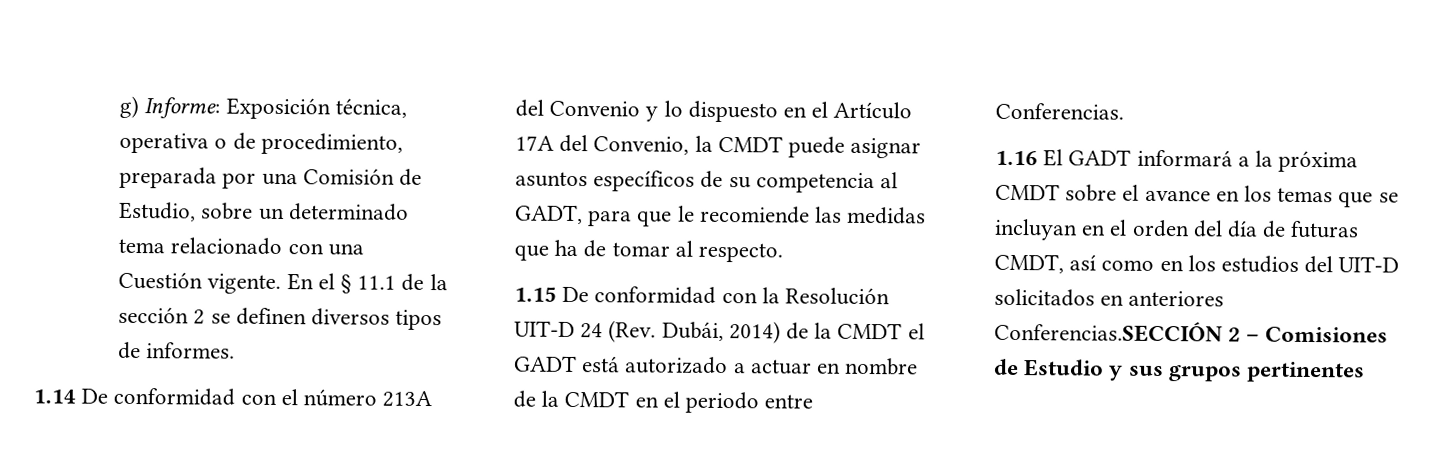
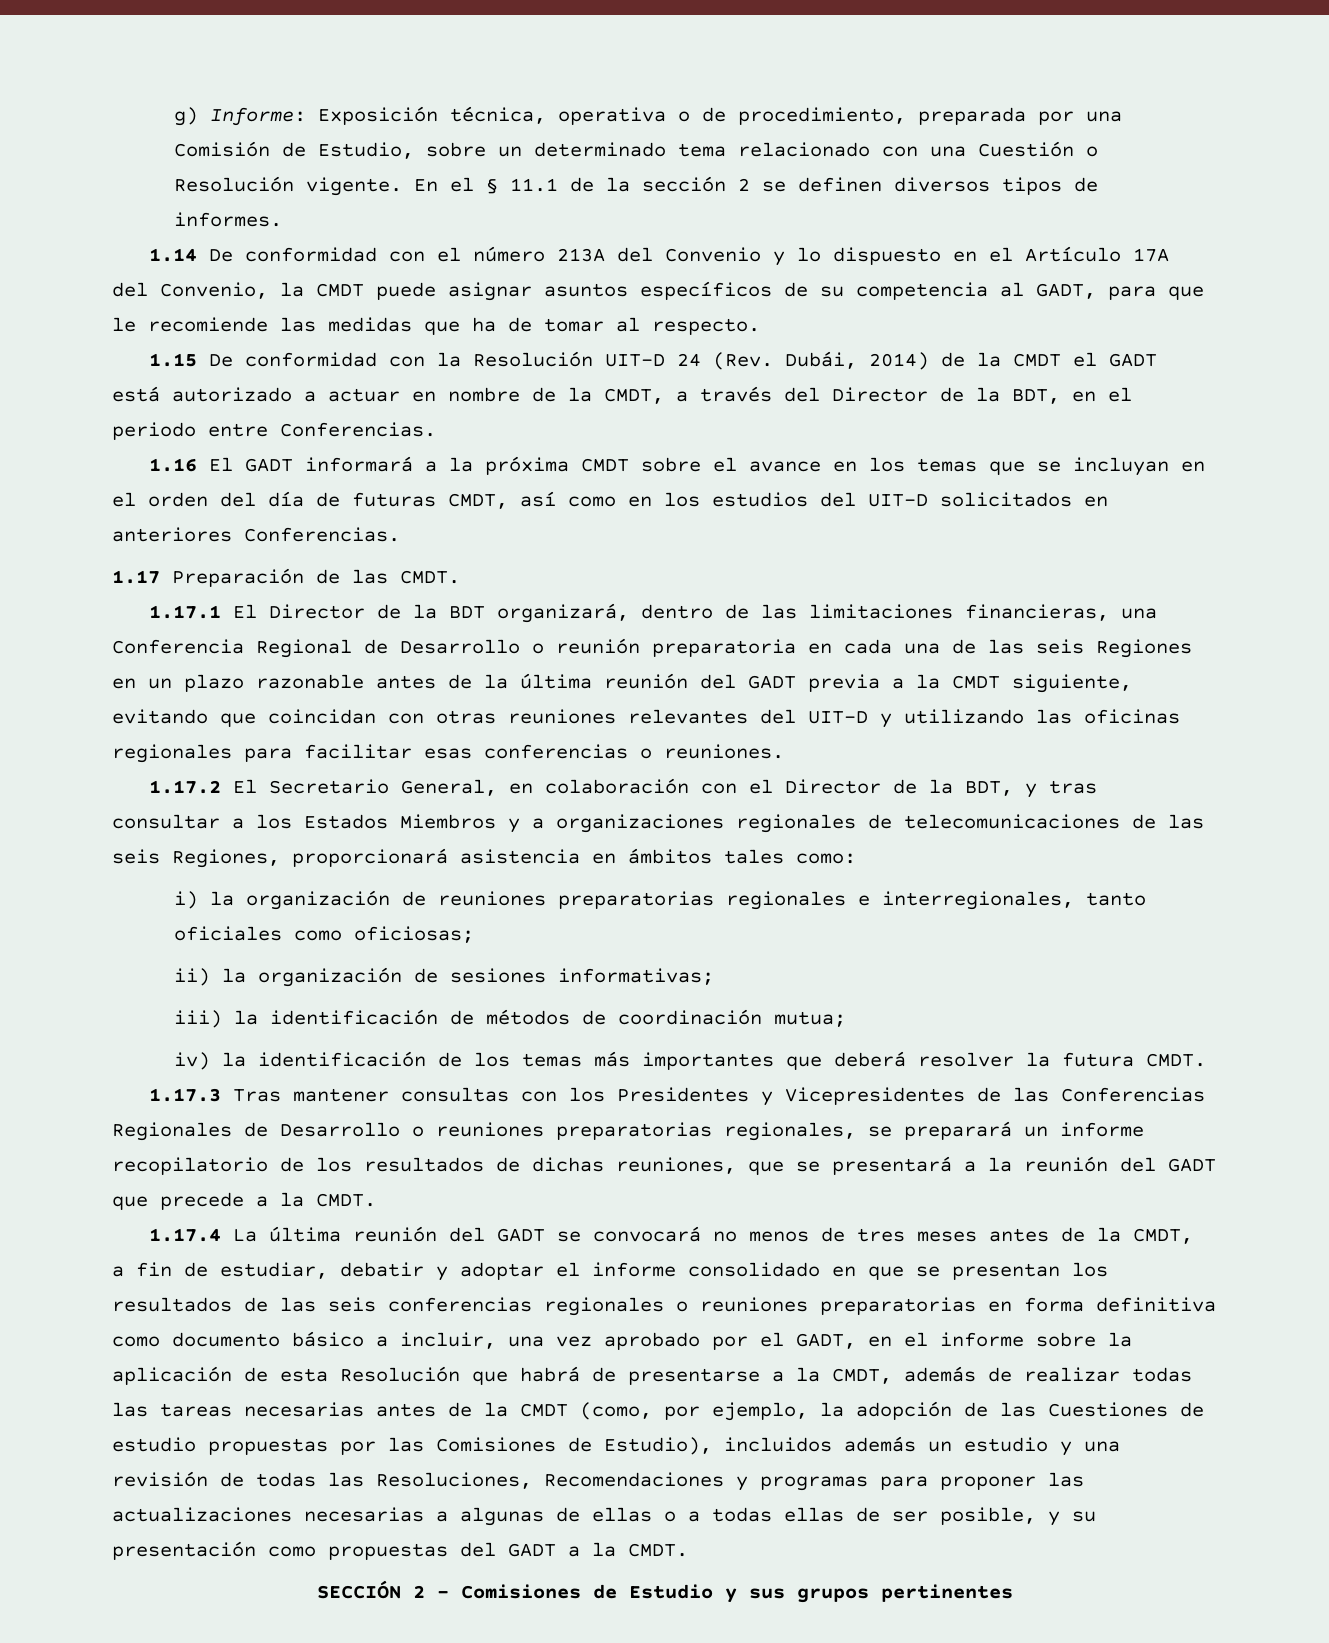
(204, 280) none -> [1085,146,1098,157] [173,176,294,192] o Resolución
[564,390,630,408] CMDT -> [604,386,1060,404] CMDT, a través del Director de la BDT,
[994,319,1223,343] Conferencias.SECCIÓN -> [244,527,400,542] [112,568,460,587] [149,603,1158,623] [112,638,1192,658] [112,673,1132,693] [112,709,1180,728] [112,744,784,763] [149,778,1098,798] [112,814,1204,833] [112,848,856,868] [173,890,1146,910] [173,926,474,943] [173,967,714,987] [173,1009,846,1028] [173,1051,1206,1070] [149,1087,1206,1106] [112,1121,1144,1141] [112,1156,1216,1175] [112,1192,376,1210] [149,1226,1194,1244] [112,1262,1108,1281] [112,1297,1216,1316] [112,1331,1132,1350] [112,1366,1192,1385] [112,1401,1204,1421] [112,1436,1120,1456] [112,1471,1084,1491] [112,1507,1096,1526] [112,1541,688,1560] [316,1580,401,1599] Conferencias. // 1.17 Preparación de las CMDT. // 1.17.1 El Director de la BDT organizará, dentro de las limitaciones financieras, una Conferencia Regional de Desarrollo o reunión preparatoria en cada una de las seis Regiones en un plazo razonable antes de la última reunión del GADT previa a la CMDT siguiente, evitando que coincidan con otras reuniones relevantes del UIT-D y utilizando las oficinas regionales para facilitar esas conferencias o reuniones. // 1.17.2 El Secretario General, en colaboración con el Director de la BDT, y tras consultar a los Estados Miembros y a organizaciones regionales de telecomunicaciones de las seis Regiones, proporcionará asistencia en ámbitos tales como: // i) la organización de reuniones preparatorias regionales e interregionales, tanto oficiales como oficiosas; // ii) la organización de sesiones informativas; // iii) la identificación de métodos de coordinación mutua; // iv) la identificación de los temas más importantes que deberá resolver la futura CMDT. // 1.17.3 Tras mantener consultas con los Presidentes y Vicepresidentes de las Conferencias Regionales de Desarrollo o reuniones preparatorias regionales, se preparará un informe recopilatorio de los resultados de dichas reuniones, que se presentará a la reunión del GADT que precede a la CMDT. // 1.17.4 La última reunión del GADT se convocará no menos de tres meses antes de la CMDT, a fin de estudiar, debatir y adoptar el informe consolidado en que se presentan los resultados de las seis conferencias regionales o reuniones preparatorias en forma definitiva como documento básico a incluir, una vez aprobado por el GADT, en el informe sobre la aplicación de esta Resolución que habrá de presentarse a la CMDT, además de realizar todas las tareas necesarias antes de la CMDT (como, por ejemplo, la adopción de las Cuestiones de estudio propuestas por las Comisiones de Estudio), incluidos además un estudio y una revisión de todas las Resoluciones, Recomendaciones y programas para proponer las actualizaciones necesarias a algunas de ellas o a todas ellas de ser posible, y su presentación como propuestas del GADT a la CMDT. // SECCIÓN

